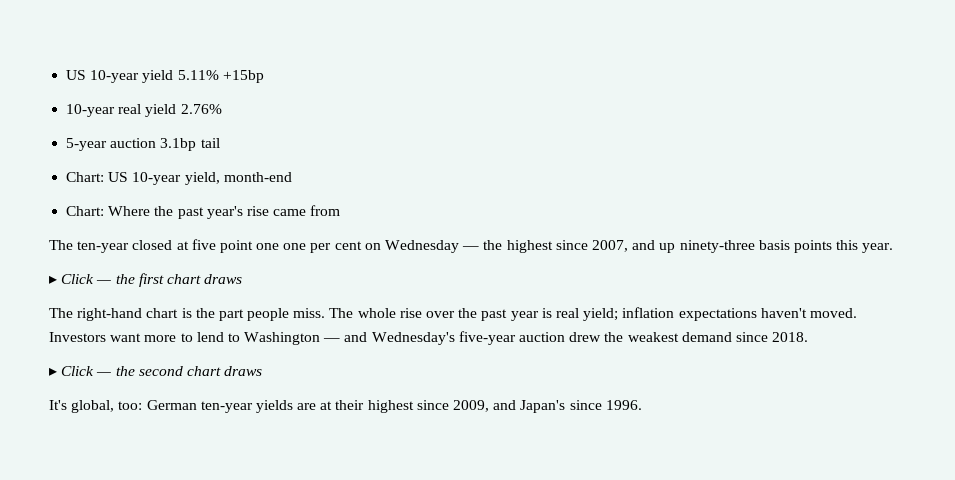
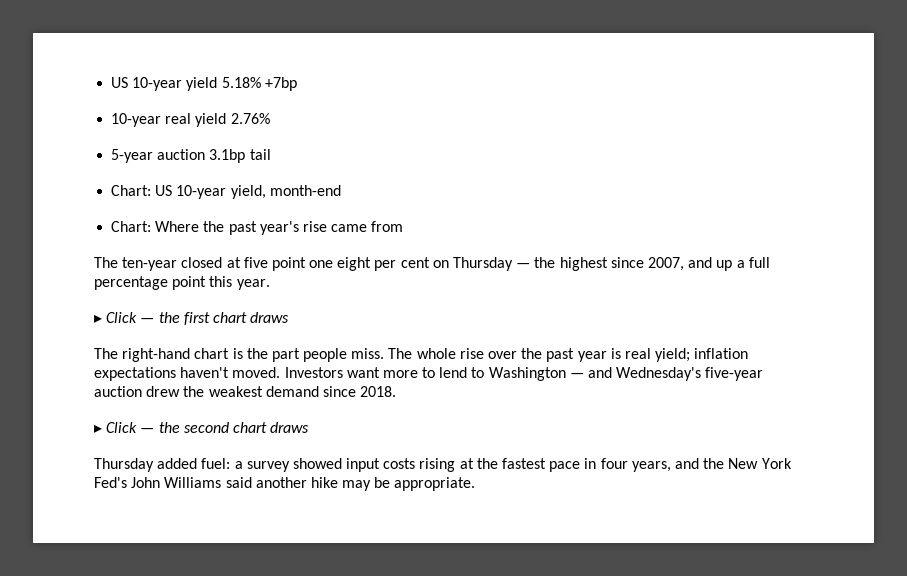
[177,70,264,83] 5.11% +15bp -> [221,77,297,91] 5.18% +7bp
[283,243,307,250] one -> [337,257,372,271] eight
[385,240,460,253] Wednesday -> [453,257,514,271] Thursday
[679,240,832,253] ninety-three basis points -> [736,257,770,268] [94,276,207,290] a full percentage point
[49,400,642,413] It's global, too: German ten-year yields are at their highest since 2009, and Japan's since 1996. -> [94,458,792,472] [94,477,476,491] Thursday added fuel: a survey showed input costs rising at the fastest pace in four years, and the New York Fed's John Williams said another hike may be appropriate.

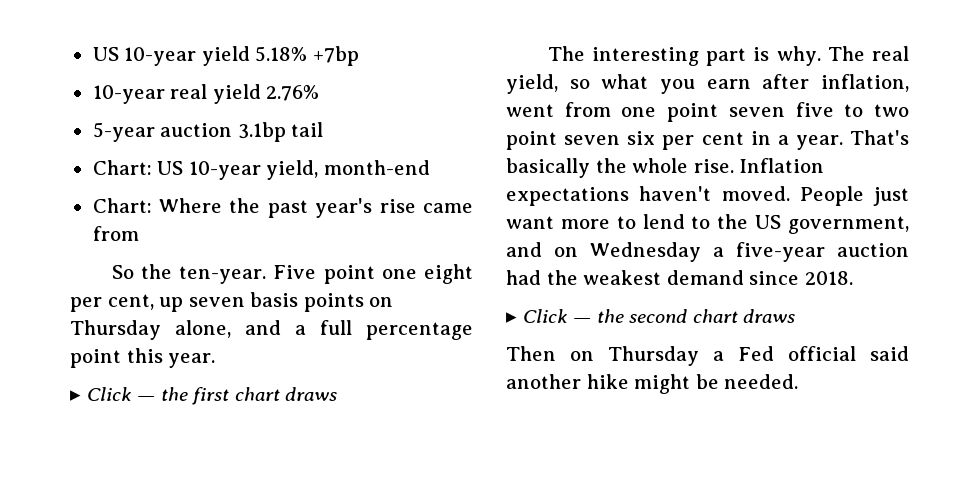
[94,257,733,271] The ten-year closed at five point one eight per cent on Thursday — the highest since 2007, and up -> [111,264,474,284] [70,292,394,312] [70,320,281,340] So the ten-year. Five point one eight per cent, up seven basis points on Thursday alone, and
[122,348,749,362] right-hand chart is the part people miss. The whole rise over the past year is real yield; inflation -> [591,46,909,66] [506,74,909,94] [506,102,909,122] [506,130,909,150] [506,158,825,178] interesting part is why. The real yield, so what you earn after inflation, went from one point seven five to two point seven six per cent in a year. That's basically the whole rise. Inflation
[284,367,343,378] Investors -> [799,186,909,206] People just
[488,367,702,381] Washington — and Wednesday's -> [717,214,909,234] [506,242,724,262] the US government, and on Wednesday a
[146,386,181,397] drew -> [506,270,541,285] had
[94,458,792,472] [94,477,476,491] Thursday added fuel: a survey showed input costs rising at the fastest pace in four years, and the New York Fed's John Williams said another hike may be appropriate. -> [506,346,909,366] [506,374,799,394] Then on Thursday a Fed official said another hike might be needed.

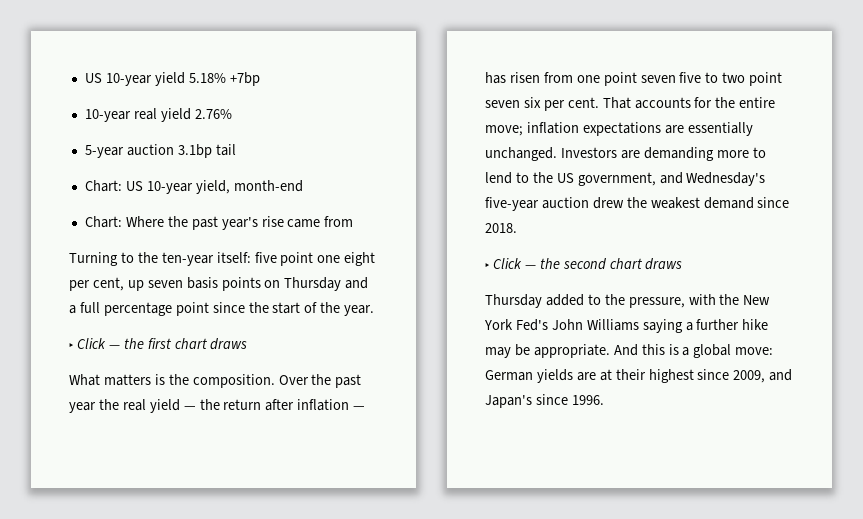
[111,264,317,284] So the ten-year. Five -> [69,252,277,266] Turning to the ten-year itself: five
[175,320,231,338] alone, -> (342, 284) none
[126,348,163,363] this -> [212,302,341,314] since the start of the
[547,46,909,66] [506,74,909,94] [506,104,554,117] The interesting part is why. The real yield, so what you earn after inflation, went -> [69,374,362,388] [69,399,366,413] [485,72,540,84] What matters is the composition. Over the past year the real yield — the return after inflation — has risen
[701,130,909,150] [506,158,825,178] [506,186,909,206] [506,216,554,229] cent in a year. That's basically the whole rise. Inflation expectations haven't moved. People just want -> [567,97,776,109] [485,122,753,136] [485,147,714,161] cent. That accounts for the entire move; inflation expectations are essentially unchanged. Investors are demanding
[554,242,724,262] on Wednesday a -> [686,172,766,186] Wednesday's
[506,270,541,285] had -> [592,197,624,209] drew
[506,346,909,366] [506,374,799,394] Then on Thursday a Fed official said another hike might be needed. -> [485,294,771,308] [484,319,769,333] [485,344,774,358] [485,369,793,383] [485,394,604,408] Thursday added to the pressure, with the New York Fed's John Williams saying a further hike may be appropriate. And this is a global move: German yields are at their highest since 2009, and Japan's since 1996.

